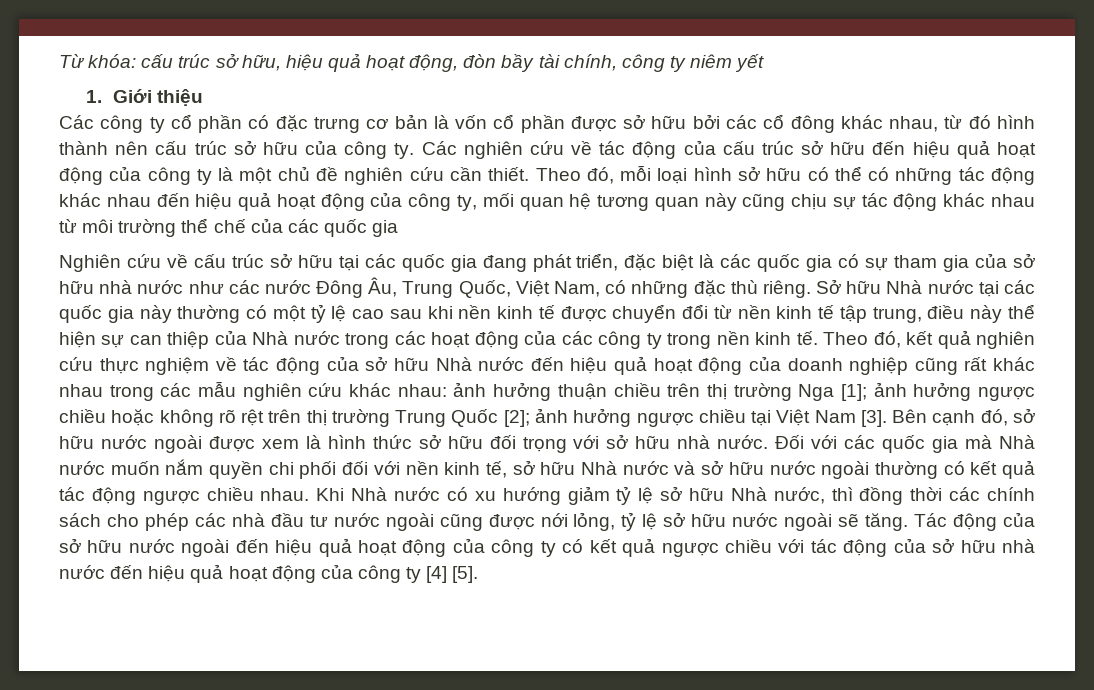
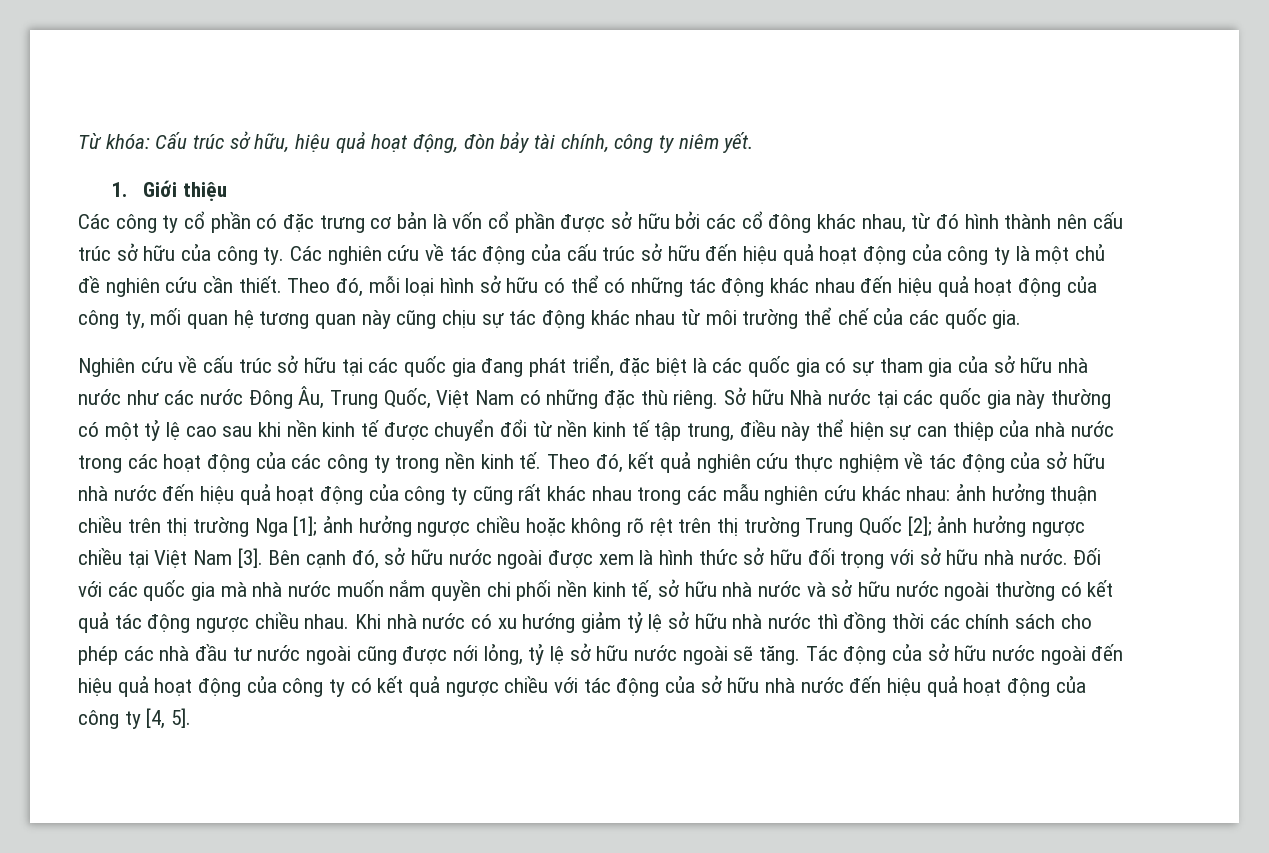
[141,54,174,68] cấu -> [155,132,188,149] Cấu
[501,54,535,72] bầy -> [500,132,530,153] bảy
[735,54,765,72] yết -> [723,132,754,153] yết.
[372,220,399,237] gia -> [992,310,1022,329] gia.
[554,281,600,297] Nam, -> [475,390,515,405] Nam
[252,331,289,345] Nhà -> [1035,422,1066,437] nhà
[435,356,909,375] Nhà nước đến hiệu quả hoạt động của doanh nghiệp -> [78,484,468,505] nhà nước đến hiệu quả hoạt động của công ty
[998,435,1035,449] Nhà -> [252,582,283,597] nhà
[342,461,400,475] đối với -> (552, 590) none
[581,461,618,475] Nhà -> [722,582,753,597] nhà
[351,487,388,501] Nhà -> [386,614,417,629] nhà
[730,487,825,504] Nhà nước, -> [732,613,812,629] nhà nước
[426,566,479,583] [4] [5]. -> [146,708,192,729] [4, 5].

